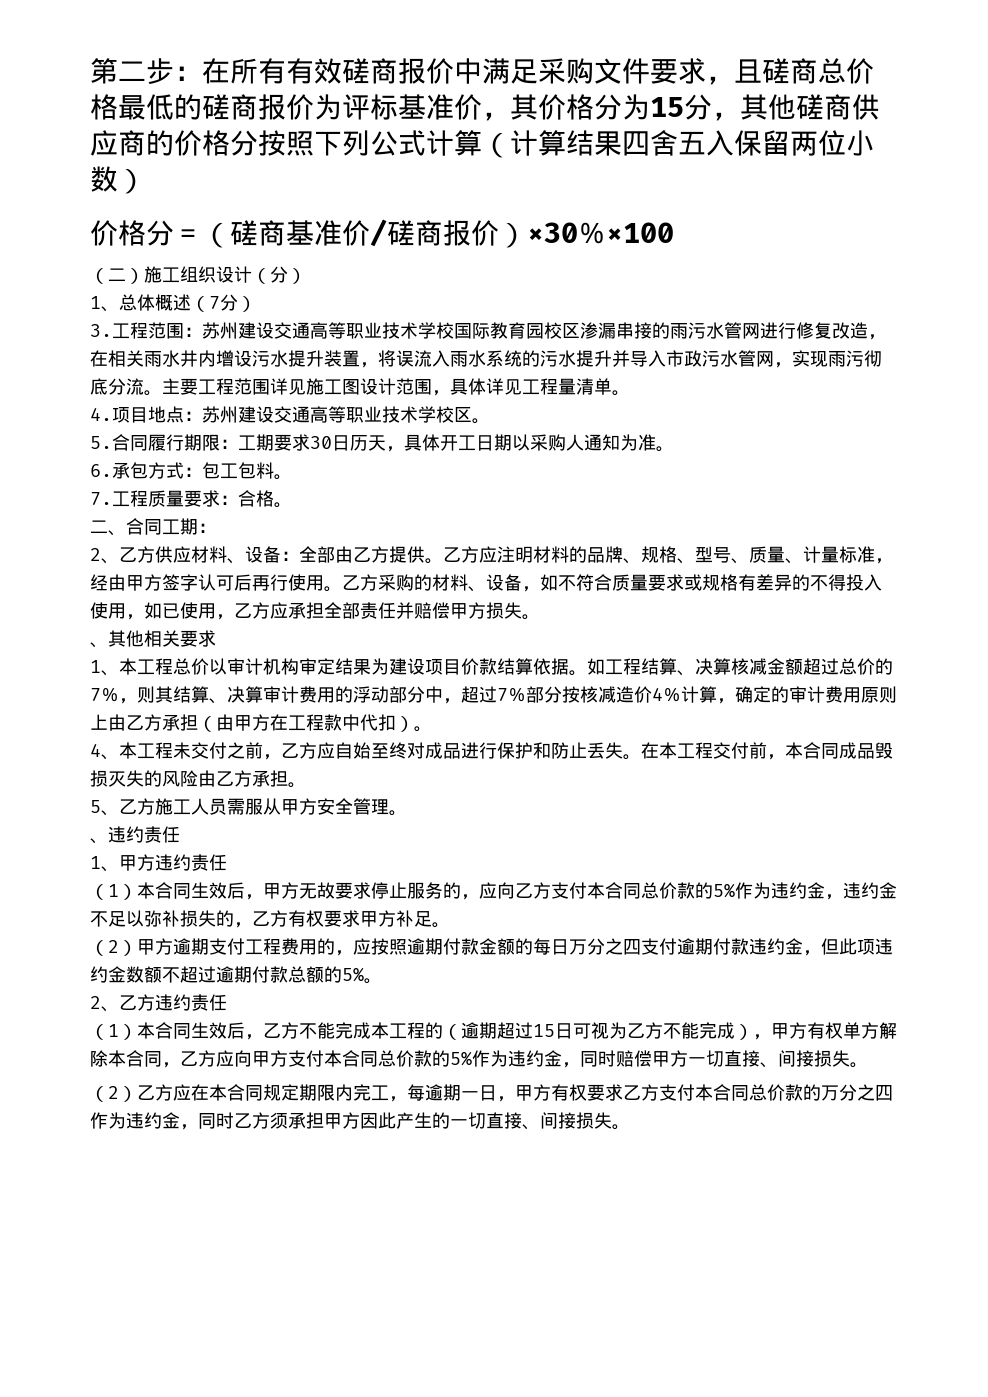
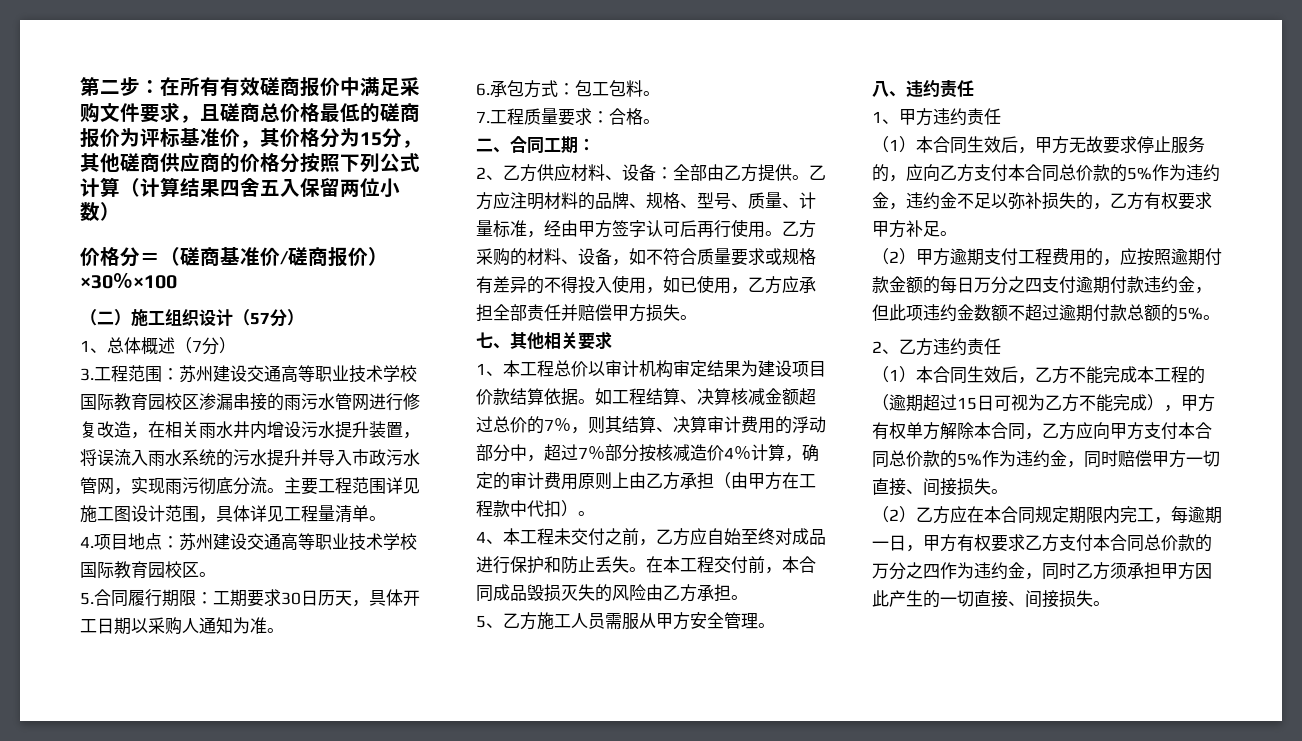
(270, 276) none -> [250,312,270,325] 57
(454, 414) none -> [80,561,182,579] 国际教育园校
(540, 617) none -> [476,332,493,349] 七
(407, 813) none -> [872,81,889,97] 八

